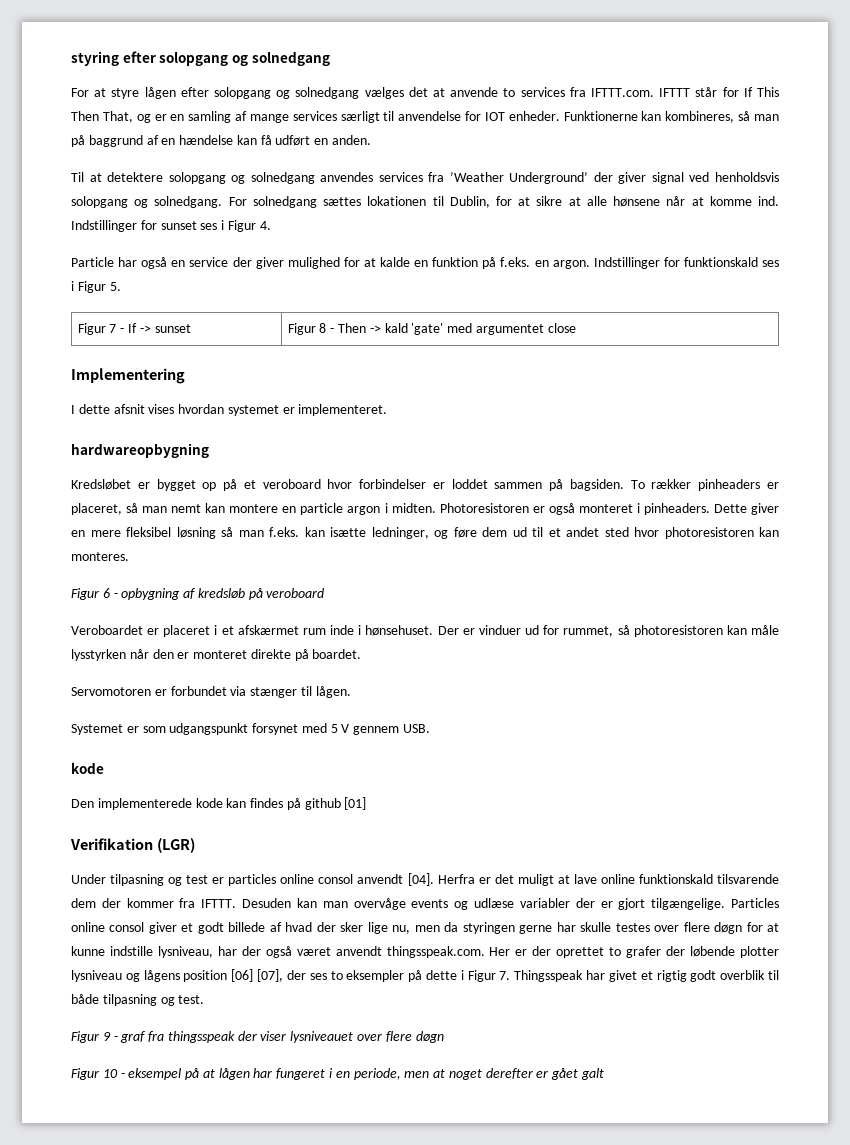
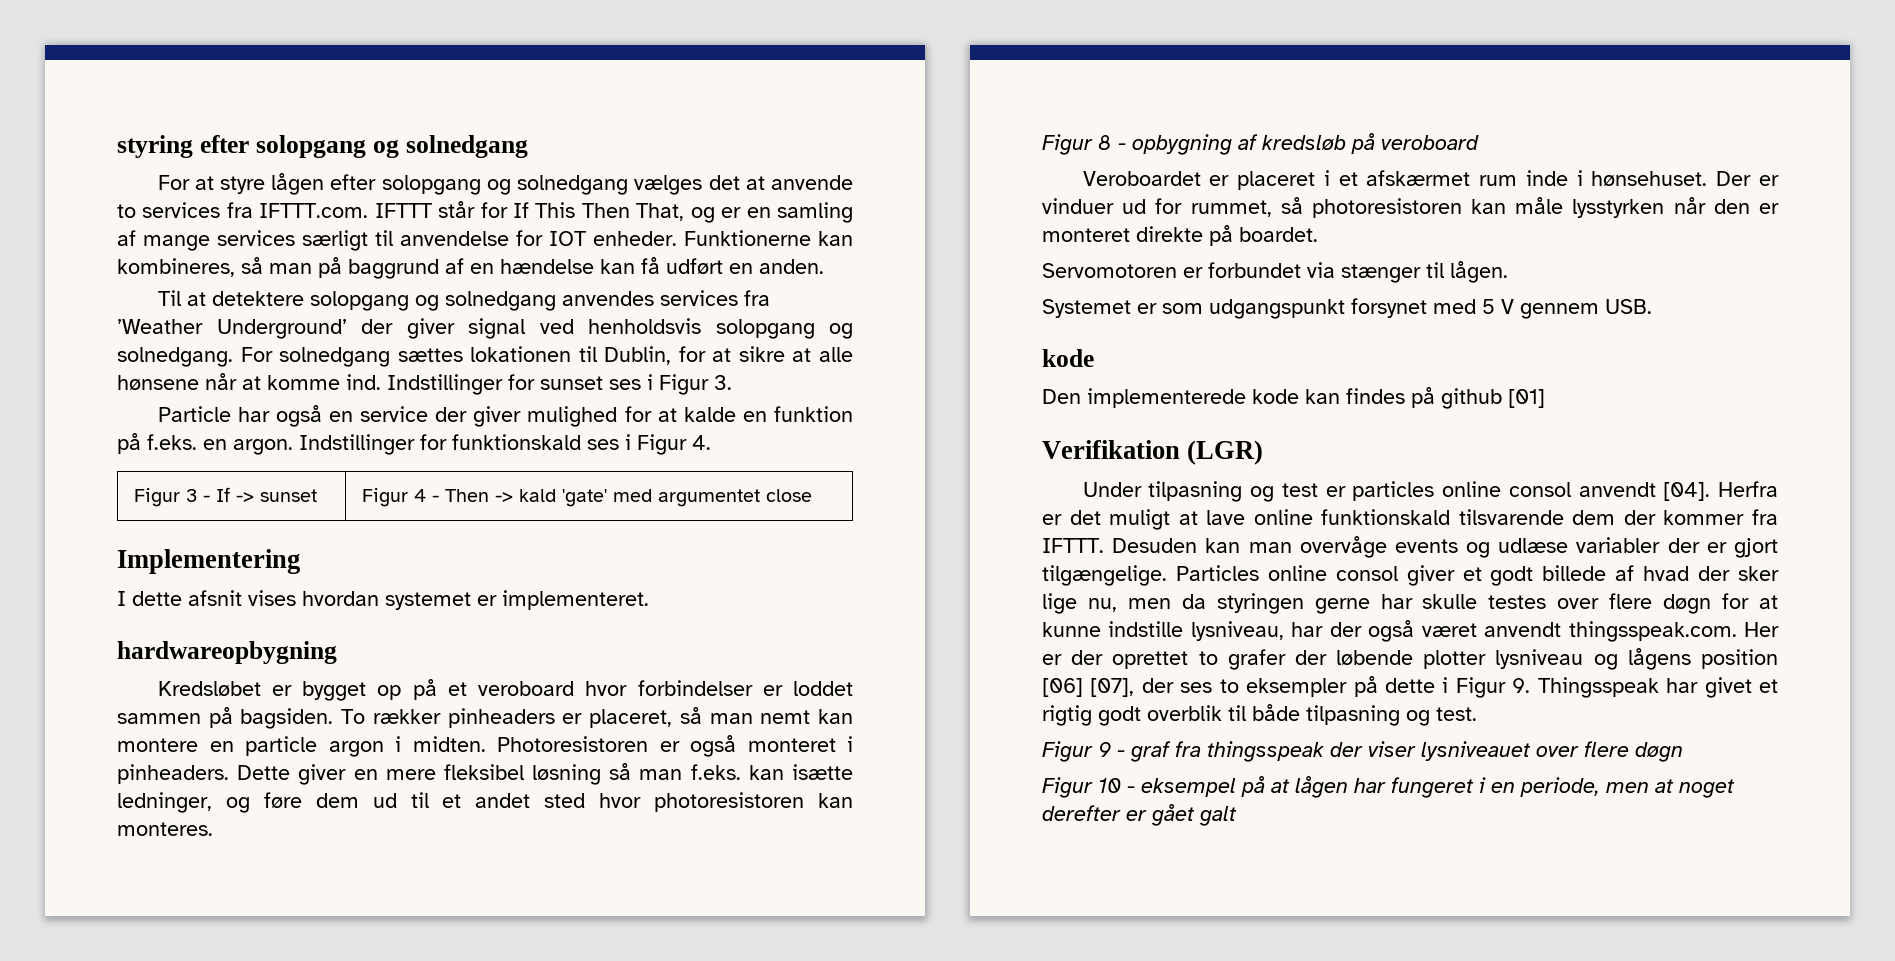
[259,221,271,230] 4. -> [714,375,732,390] 3.
[109,282,121,291] [77,323,117,335] 5. // Figur 7 -> [692,435,711,450] [133,488,197,507] 4. // Figur 3
[319,323,327,333] 8 -> [413,489,426,502] 4
[102,588,110,598] 6 -> [1098,135,1112,150] 8
[499,971,511,980] 7. -> [1512,678,1531,693] 9.

